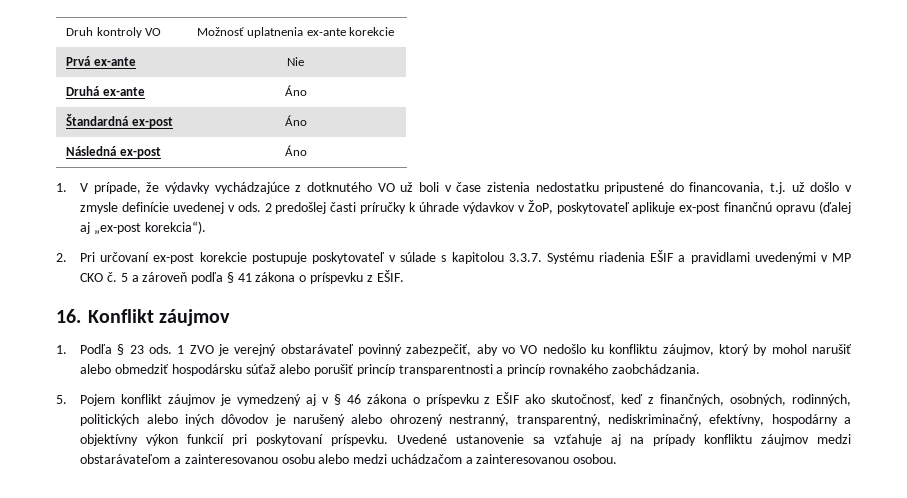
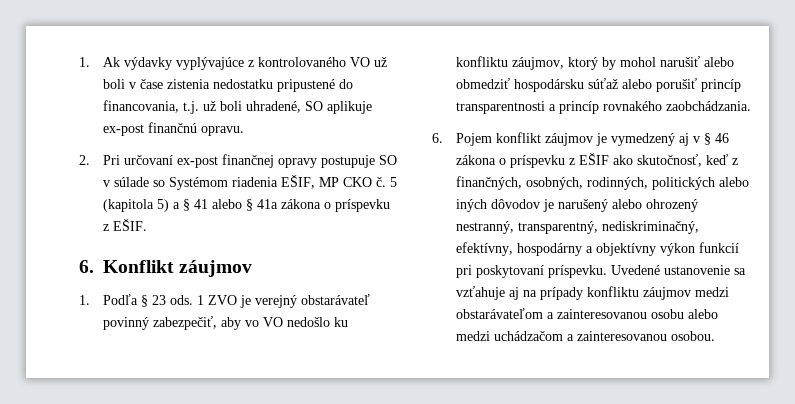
[66,27,161,38] [196,27,395,38] [66,56,136,66] [287,57,304,66] [66,86,145,96] [284,85,307,96] [66,114,173,128] [284,115,307,126] [66,146,161,158] [284,145,307,156] [56,182,373,194] Druh kontroly VO | Možnosť uplatnenia ex-ante korekcie // Prvá ex-ante | Nie // Druhá ex-ante | Áno // Štandardná ex-post | Áno // Následná ex-post | Áno // 1. V prípade, že výdavky vychádzajúce z dotknutého -> [79,57,346,70] 1. Ak výdavky vyplývajúce z kontrolovaného
[810,182,853,192] [80,200,851,214] [80,221,206,235] [56,250,851,264] [80,272,252,284] došlo v zmysle definície uvedenej v ods. 2 predošlej časti príručky k úhrade výdavkov v ŽoP, poskytovateľ aplikuje ex-post finančnú opravu (ďalej aj „ex-post korekcia“). // 2. Pri určovaní ex-post korekcie postupuje poskytovateľ v súlade s kapitolou 3.3.7. Systému riadenia EŠIF a pravidlami uvedenými v MP CKO č. 5 a zároveň podľa § 41 -> [219,101,372,114] [102,122,244,136] [79,154,397,168] [102,175,397,190] [102,199,278,212] boli uhradené, SO aplikuje ex-post finančnú opravu. // 2. Pri určovaní ex-post finančnej opravy postupuje SO v súlade so Systémom riadenia EŠIF, MP CKO č. 5 (kapitola 5) a § 41 alebo § 41a
[56,309,81,323] 16. -> [79,260,94,273] 6.
[56,395,67,404] 5. -> [432,133,443,143] 6.

